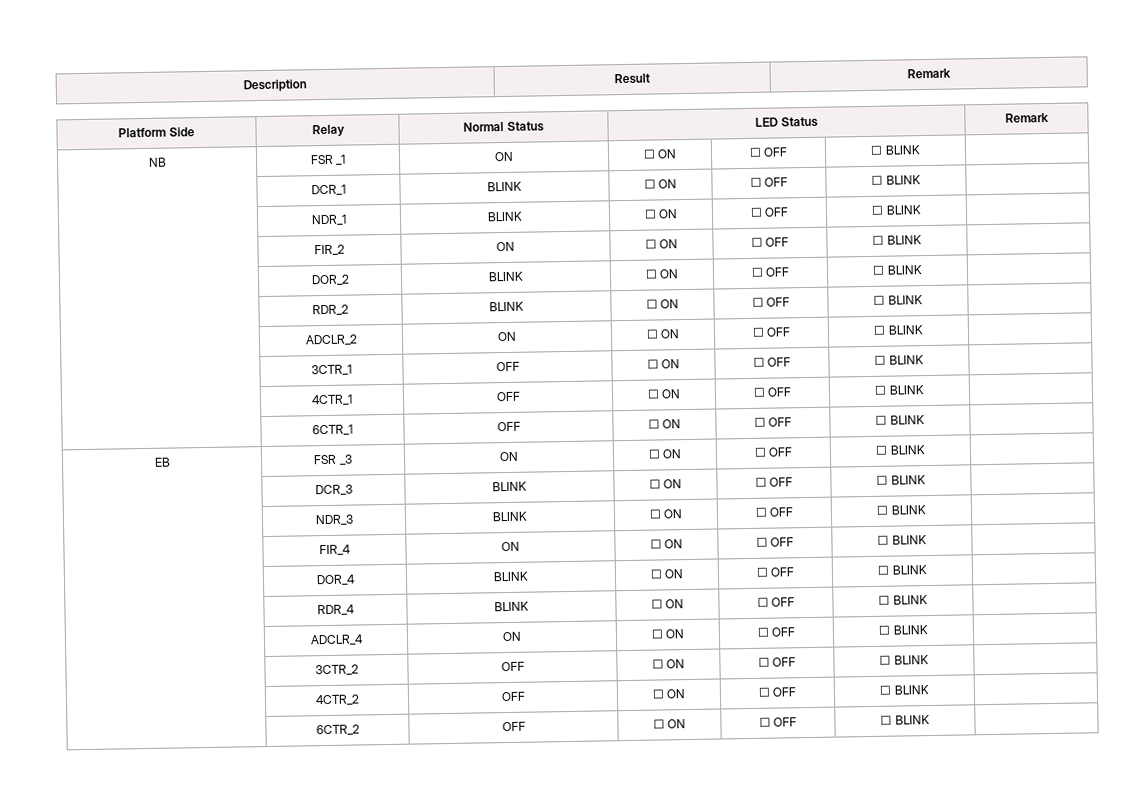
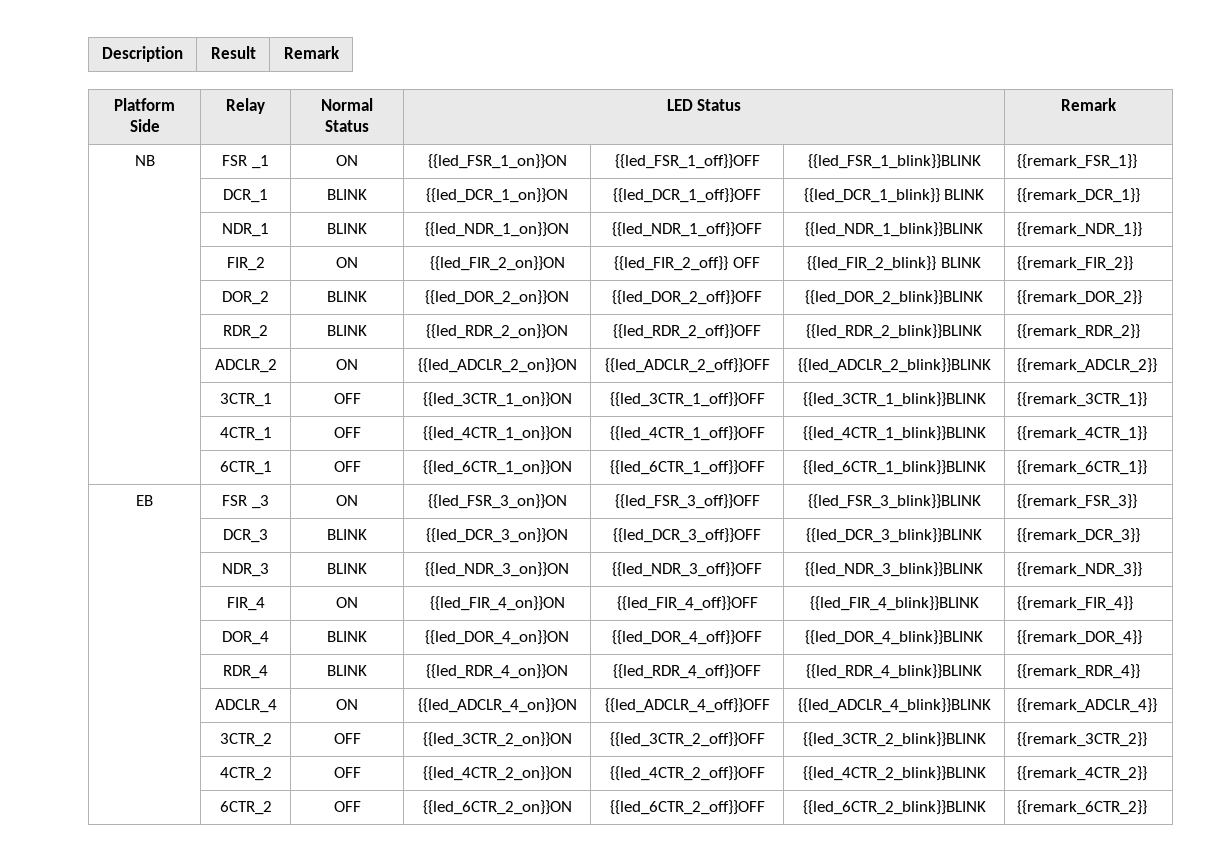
[642,149,678,159] [748,147,789,157] [870,145,921,155] [311,184,346,196] [487,181,522,192] [643,179,678,189] [749,177,789,187] [871,175,921,185] ☐ ON | ☐ OFF | ☐ BLINK | // | DCR_1 | BLINK | ☐ ON | ☐ OFF | ☐ BLINK | -> [427,154,567,169] [614,154,760,169] [807,154,981,169] [1017,154,1138,169] [223,189,268,203] [327,189,367,200] [426,188,568,203] [613,188,761,203] [803,188,985,203] [1017,188,1141,203] {{led_FSR_1_on}}ON | {{led_FSR_1_off}}OFF | {{led_FSR_1_blink}}BLINK | {{remark_FSR_1}} // | DCR_1 | BLINK | {{led_DCR_1_on}}ON | {{led_DCR_1_off}}OFF | {{led_DCR_1_blink}} BLINK | {{remark_DCR_1}}
[643,209,679,219] [749,207,790,217] [871,205,922,215] ☐ ON | ☐ OFF | ☐ BLINK | -> [425,222,569,237] [612,222,762,237] [805,222,983,237] [1017,222,1143,237] {{led_NDR_1_on}}ON | {{led_NDR_1_off}}OFF | {{led_NDR_1_blink}}BLINK | {{remark_NDR_1}}
[644,239,679,249] [750,237,790,247] [872,235,922,245] ☐ ON | ☐ OFF | ☐ BLINK | -> [429,256,565,271] [614,256,760,271] [807,256,981,271] [1017,256,1134,271] {{led_FIR_2_on}}ON | {{led_FIR_2_off}} OFF | {{led_FIR_2_blink}} BLINK | {{remark_FIR_2}}
[644,269,680,279] [750,267,791,277] [872,265,923,275] [312,304,349,316] [489,301,524,312] [645,299,680,309] [751,297,791,307] [873,295,923,305] [304,334,358,346] [497,331,517,342] [645,329,681,339] [751,327,792,337] [873,325,924,335] [311,364,352,376] [495,361,520,372] [646,359,681,369] [752,357,792,367] [874,355,924,365] [311,394,353,406] [495,391,521,402] [646,389,682,399] [752,387,793,397] [874,385,925,395] [312,424,353,436] [496,421,521,432] [647,419,682,429] [753,417,793,427] [875,415,925,425] [153,457,171,467] [313,454,353,465] [499,451,519,462] [647,449,683,459] [753,447,794,457] [875,445,925,455] [314,484,353,496] [492,481,527,492] [648,479,683,489] [754,477,794,487] [876,475,926,485] [314,514,354,526] [492,511,528,522] [648,509,684,519] [754,507,795,517] [876,505,926,515] [319,544,351,556] [501,541,520,552] [649,539,684,549] [755,537,795,547] [877,535,927,545] [315,574,356,586] [493,571,529,582] [649,569,685,579] [755,567,796,577] [877,565,927,575] [317,604,355,616] [494,601,529,612] [650,599,685,609] [756,597,796,607] [878,595,928,605] [309,634,364,646] [502,631,522,642] [650,629,686,639] [756,627,796,637] [878,625,928,635] [314,664,359,676] [500,661,525,672] [651,659,686,669] [757,657,797,667] [879,655,929,665] [314,694,360,706] [500,691,526,702] [651,689,687,699] [757,687,797,697] [879,685,929,695] [315,724,360,736] [501,721,526,732] [652,719,687,729] [758,717,798,727] [880,715,930,725] ☐ ON | ☐ OFF | ☐ BLINK | // | RDR_2 | BLINK | ☐ ON | ☐ OFF | ☐ BLINK | // | ADCLR_2 | ON | ☐ ON | ☐ OFF | ☐ BLINK | // | 3CTR_1 | OFF | ☐ ON | ☐ OFF | ☐ BLINK | // | 4CTR_1 | OFF | ☐ ON | ☐ OFF | ☐ BLINK | // | 6CTR_1 | OFF | ☐ ON | ☐ OFF | ☐ BLINK | // EB | FSR _3 | ON | ☐ ON | ☐ OFF | ☐ BLINK | // | DCR_3 | BLINK | ☐ ON | ☐ OFF | ☐ BLINK | // | NDR_3 | BLINK | ☐ ON | ☐ OFF | ☐ BLINK | // | FIR_4 | ON | ☐ ON | ☐ OFF | ☐ BLINK | // | DOR_4 | BLINK | ☐ ON | ☐ OFF | ☐ BLINK | // | RDR_4 | BLINK | ☐ ON | ☐ OFF | ☐ BLINK | // | ADCLR_4 | ON | ☐ ON | ☐ OFF | ☐ BLINK | // | 3CTR_2 | OFF | ☐ ON | ☐ OFF | ☐ BLINK | // | 4CTR_2 | OFF | ☐ ON | ☐ OFF | ☐ BLINK | // | 6CTR_2 | OFF | ☐ ON | ☐ OFF | ☐ BLINK | -> [425,290,569,305] [612,290,762,305] [805,290,983,305] [1017,290,1143,305] [223,325,268,339] [327,325,367,336] [426,324,568,339] [613,324,761,339] [806,324,982,339] [1017,324,1141,339] [214,359,277,373] [336,359,358,370] [417,358,577,373] [604,358,770,373] [797,358,991,373] [1017,358,1158,373] [219,393,272,407] [333,393,361,404] [422,392,572,407] [609,392,765,407] [802,392,986,407] [1017,392,1148,407] [219,427,272,441] [333,427,361,438] [422,426,572,441] [609,426,765,441] [802,426,986,441] [1017,426,1148,441] [219,461,272,475] [333,461,361,472] [422,460,572,475] [609,460,765,475] [802,460,986,475] [1017,460,1148,475] [136,495,153,506] [222,495,269,509] [336,495,358,506] [427,494,567,509] [614,494,760,509] [807,494,981,509] [1017,494,1138,509] [223,529,268,543] [327,529,367,540] [426,528,568,543] [613,528,761,543] [806,528,982,543] [1017,528,1141,543] [222,563,269,577] [327,563,367,574] [425,562,569,577] [612,562,762,577] [805,562,983,577] [1017,562,1143,577] [226,597,265,611] [336,597,358,608] [429,596,565,611] [616,596,758,611] [809,596,979,611] [1017,596,1134,611] [222,631,269,645] [327,631,367,642] [425,630,569,645] [612,630,762,645] [805,630,983,645] [1017,630,1143,645] [223,665,268,679] [327,665,367,676] [426,664,568,679] [613,664,761,679] [806,664,982,679] [1017,664,1141,679] [214,699,277,713] [336,699,358,710] [417,698,577,713] [604,698,770,713] [797,698,991,713] [1017,698,1158,713] [219,733,272,747] [333,733,361,744] [422,732,572,747] [609,732,765,747] [802,732,986,747] [1017,732,1148,747] [219,767,272,781] [333,767,361,778] [422,766,572,781] [609,766,765,781] [802,766,986,781] [1017,766,1148,781] [219,801,272,815] [333,801,361,812] [422,800,572,815] [609,800,765,815] [802,800,986,815] [1017,800,1148,815] {{led_DOR_2_on}}ON | {{led_DOR_2_off}}OFF | {{led_DOR_2_blink}}BLINK | {{remark_DOR_2}} // | RDR_2 | BLINK | {{led_RDR_2_on}}ON | {{led_RDR_2_off}}OFF | {{led_RDR_2_blink}}BLINK | {{remark_RDR_2}} // | ADCLR_2 | ON | {{led_ADCLR_2_on}}ON | {{led_ADCLR_2_off}}OFF | {{led_ADCLR_2_blink}}BLINK | {{remark_ADCLR_2}} // | 3CTR_1 | OFF | {{led_3CTR_1_on}}ON | {{led_3CTR_1_off}}OFF | {{led_3CTR_1_blink}}BLINK | {{remark_3CTR_1}} // | 4CTR_1 | OFF | {{led_4CTR_1_on}}ON | {{led_4CTR_1_off}}OFF | {{led_4CTR_1_blink}}BLINK | {{remark_4CTR_1}} // | 6CTR_1 | OFF | {{led_6CTR_1_on}}ON | {{led_6CTR_1_off}}OFF | {{led_6CTR_1_blink}}BLINK | {{remark_6CTR_1}} // EB | FSR _3 | ON | {{led_FSR_3_on}}ON | {{led_FSR_3_off}}OFF | {{led_FSR_3_blink}}BLINK | {{remark_FSR_3}} // | DCR_3 | BLINK | {{led_DCR_3_on}}ON | {{led_DCR_3_off}}OFF | {{led_DCR_3_blink}}BLINK | {{remark_DCR_3}} // | NDR_3 | BLINK | {{led_NDR_3_on}}ON | {{led_NDR_3_off}}OFF | {{led_NDR_3_blink}}BLINK | {{remark_NDR_3}} // | FIR_4 | ON | {{led_FIR_4_on}}ON | {{led_FIR_4_off}}OFF | {{led_FIR_4_blink}}BLINK | {{remark_FIR_4}} // | DOR_4 | BLINK | {{led_DOR_4_on}}ON | {{led_DOR_4_off}}OFF | {{led_DOR_4_blink}}BLINK | {{remark_DOR_4}} // | RDR_4 | BLINK | {{led_RDR_4_on}}ON | {{led_RDR_4_off}}OFF | {{led_RDR_4_blink}}BLINK | {{remark_RDR_4}} // | ADCLR_4 | ON | {{led_ADCLR_4_on}}ON | {{led_ADCLR_4_off}}OFF | {{led_ADCLR_4_blink}}BLINK | {{remark_ADCLR_4}} // | 3CTR_2 | OFF | {{led_3CTR_2_on}}ON | {{led_3CTR_2_off}}OFF | {{led_3CTR_2_blink}}BLINK | {{remark_3CTR_2}} // | 4CTR_2 | OFF | {{led_4CTR_2_on}}ON | {{led_4CTR_2_off}}OFF | {{led_4CTR_2_blink}}BLINK | {{remark_4CTR_2}} // | 6CTR_2 | OFF | {{led_6CTR_2_on}}ON | {{led_6CTR_2_off}}OFF | {{led_6CTR_2_blink}}BLINK | {{remark_6CTR_2}}

